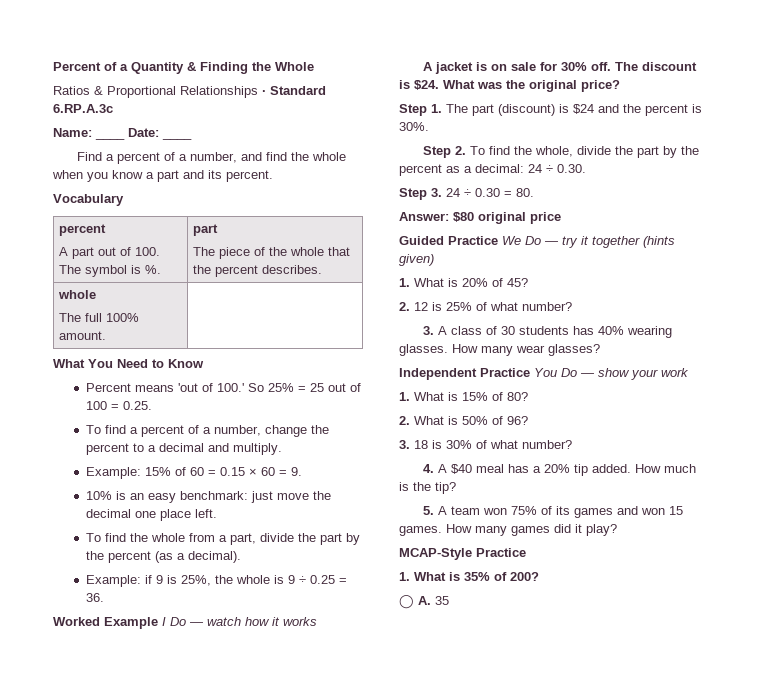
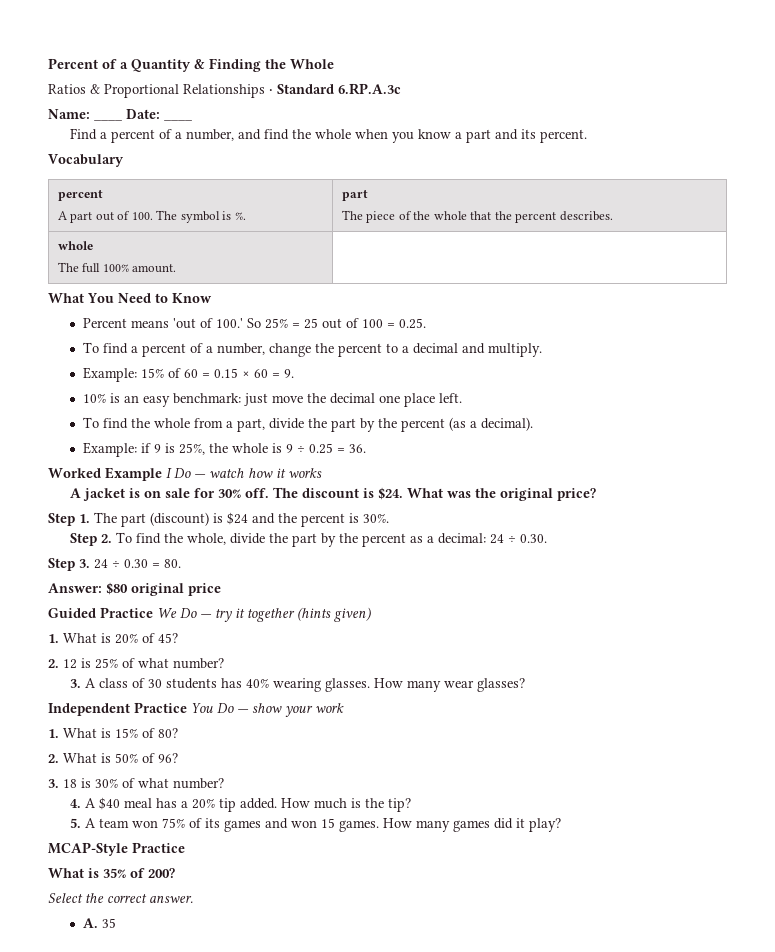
[399,572,410,581] 1. -> (185, 847) none
[399,595,414,609] ◯ -> [48,893,193,903] Select the correct answer. //

